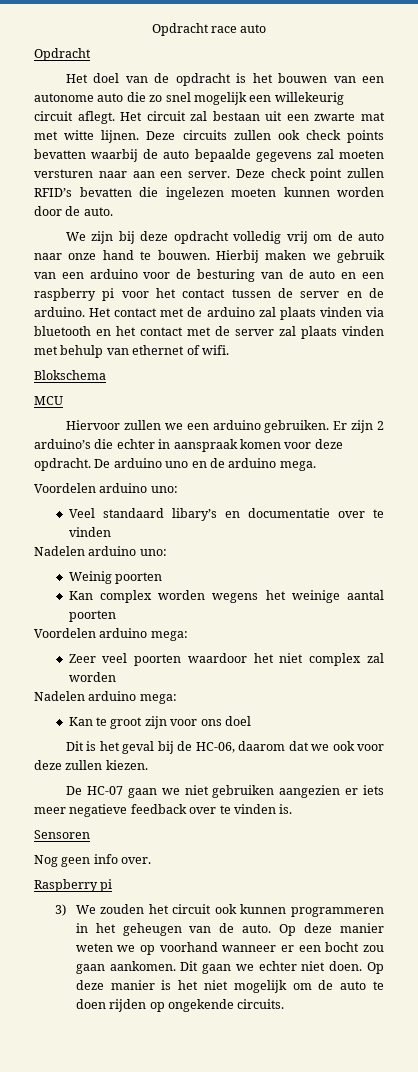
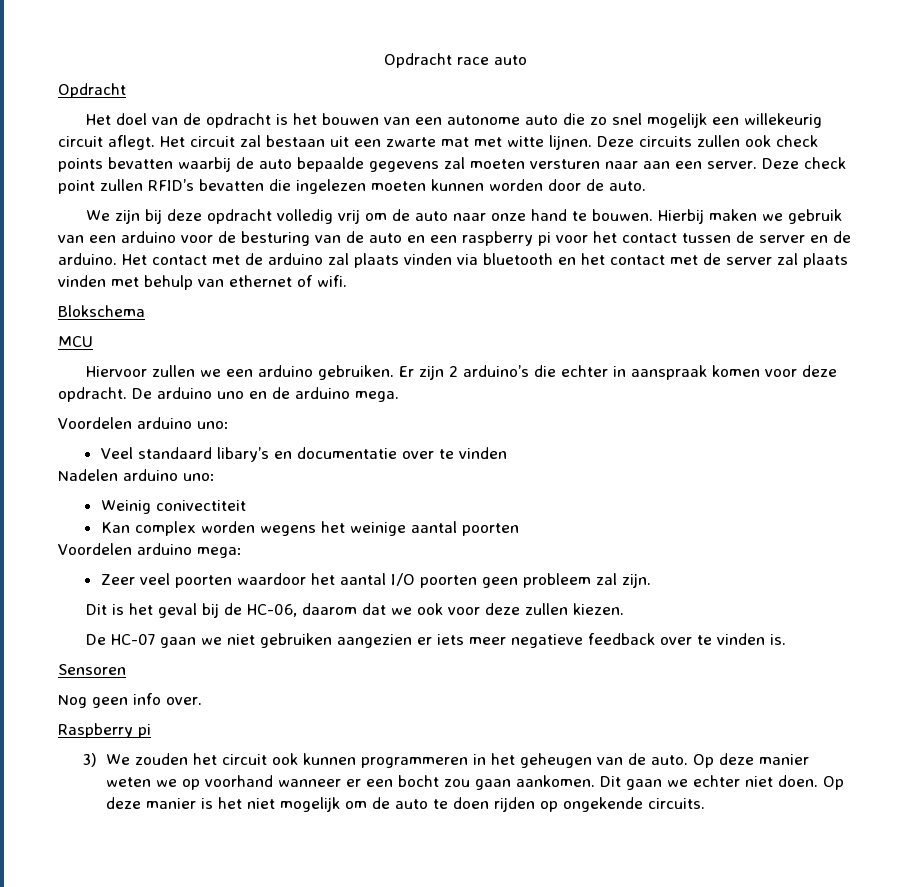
[115,572,163,584] poorten -> [155,500,246,511] conivectiteit
[279,653,384,666] [68,672,116,682] [34,691,177,704] [68,716,251,729] niet complex zal worden // Nadelen arduino mega: // Kan te groot zijn voor ons doel -> [339,573,651,588] aantal I/O poorten geen probleem zal zijn.

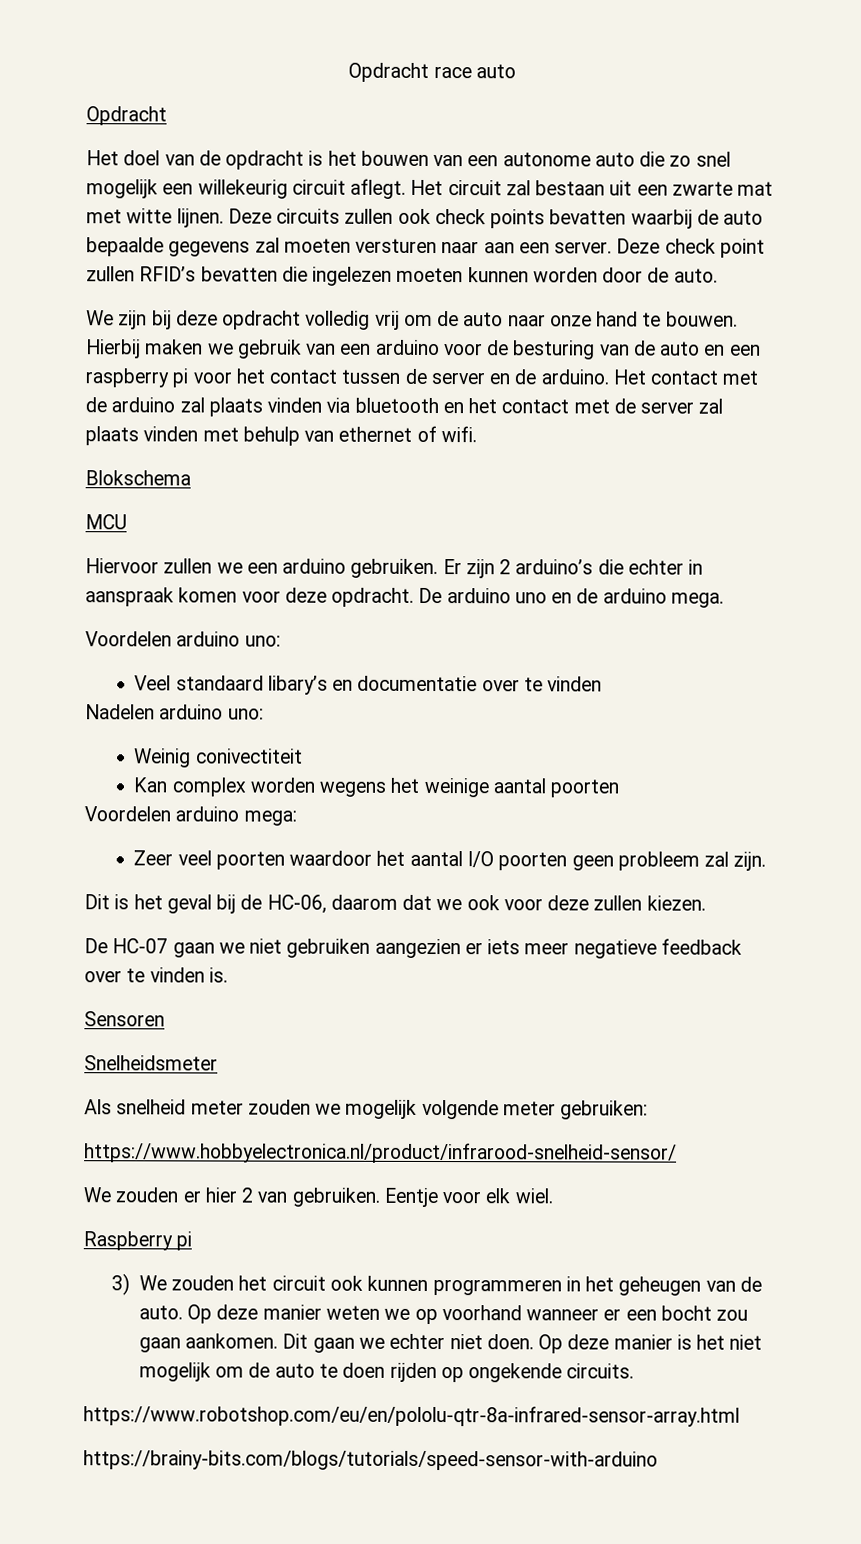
[58,693,202,708] Nog geen info over. -> [84,1055,218,1071] [84,1099,649,1120] [84,1142,677,1164] [83,1187,553,1208] Snelheidsmeter // Als snelheid meter zouden we mogelijk volgende meter gebruiken: // https://www.hobbyelectronica.nl/product/infrarood-snelheid-sensor/ // We zouden er hier 2 van gebruiken. Eentje voor elk wiel.
(706, 803) none -> [83,1405,740,1427] [83,1450,658,1471] // https://www.robotshop.com/eu/en/pololu-qtr-8a-infrared-sensor-array.html // https://brainy-bits.com/blogs/tutorials/speed-sensor-with-arduino

